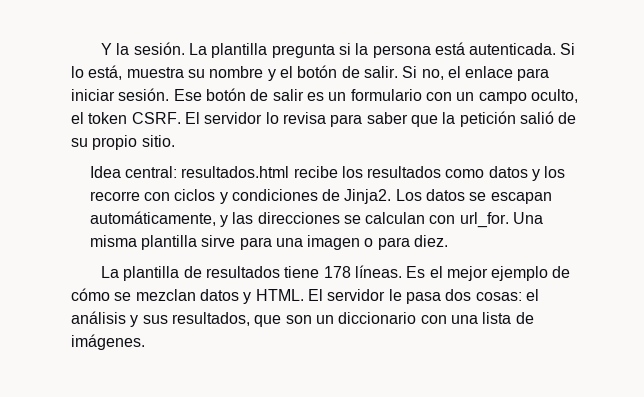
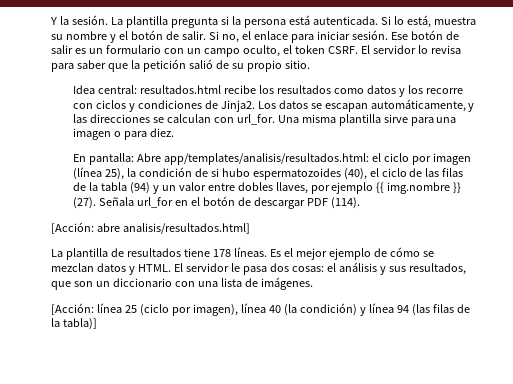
(449, 241) none -> [72,153,471,165] [72,167,464,180] [72,182,462,194] [72,196,360,209] [51,222,250,234] // En pantalla: Abre app/templates/analisis/resultados.html: el ciclo por imagen (línea 25), la condición de si hubo espermatozoides (40), el ciclo de las filas de la tabla (94) y un valor entre dobles llaves, por ejemplo {{ img.nombre }} (27). Señala url_for en el botón de descargar PDF (114). // [Acción: abre analisis/resultados.html]
(145, 342) none -> [51,303,470,316] [51,318,97,330] // [Acción: línea 25 (ciclo por imagen), línea 40 (la condición) y línea 94 (las filas de la tabla)]

